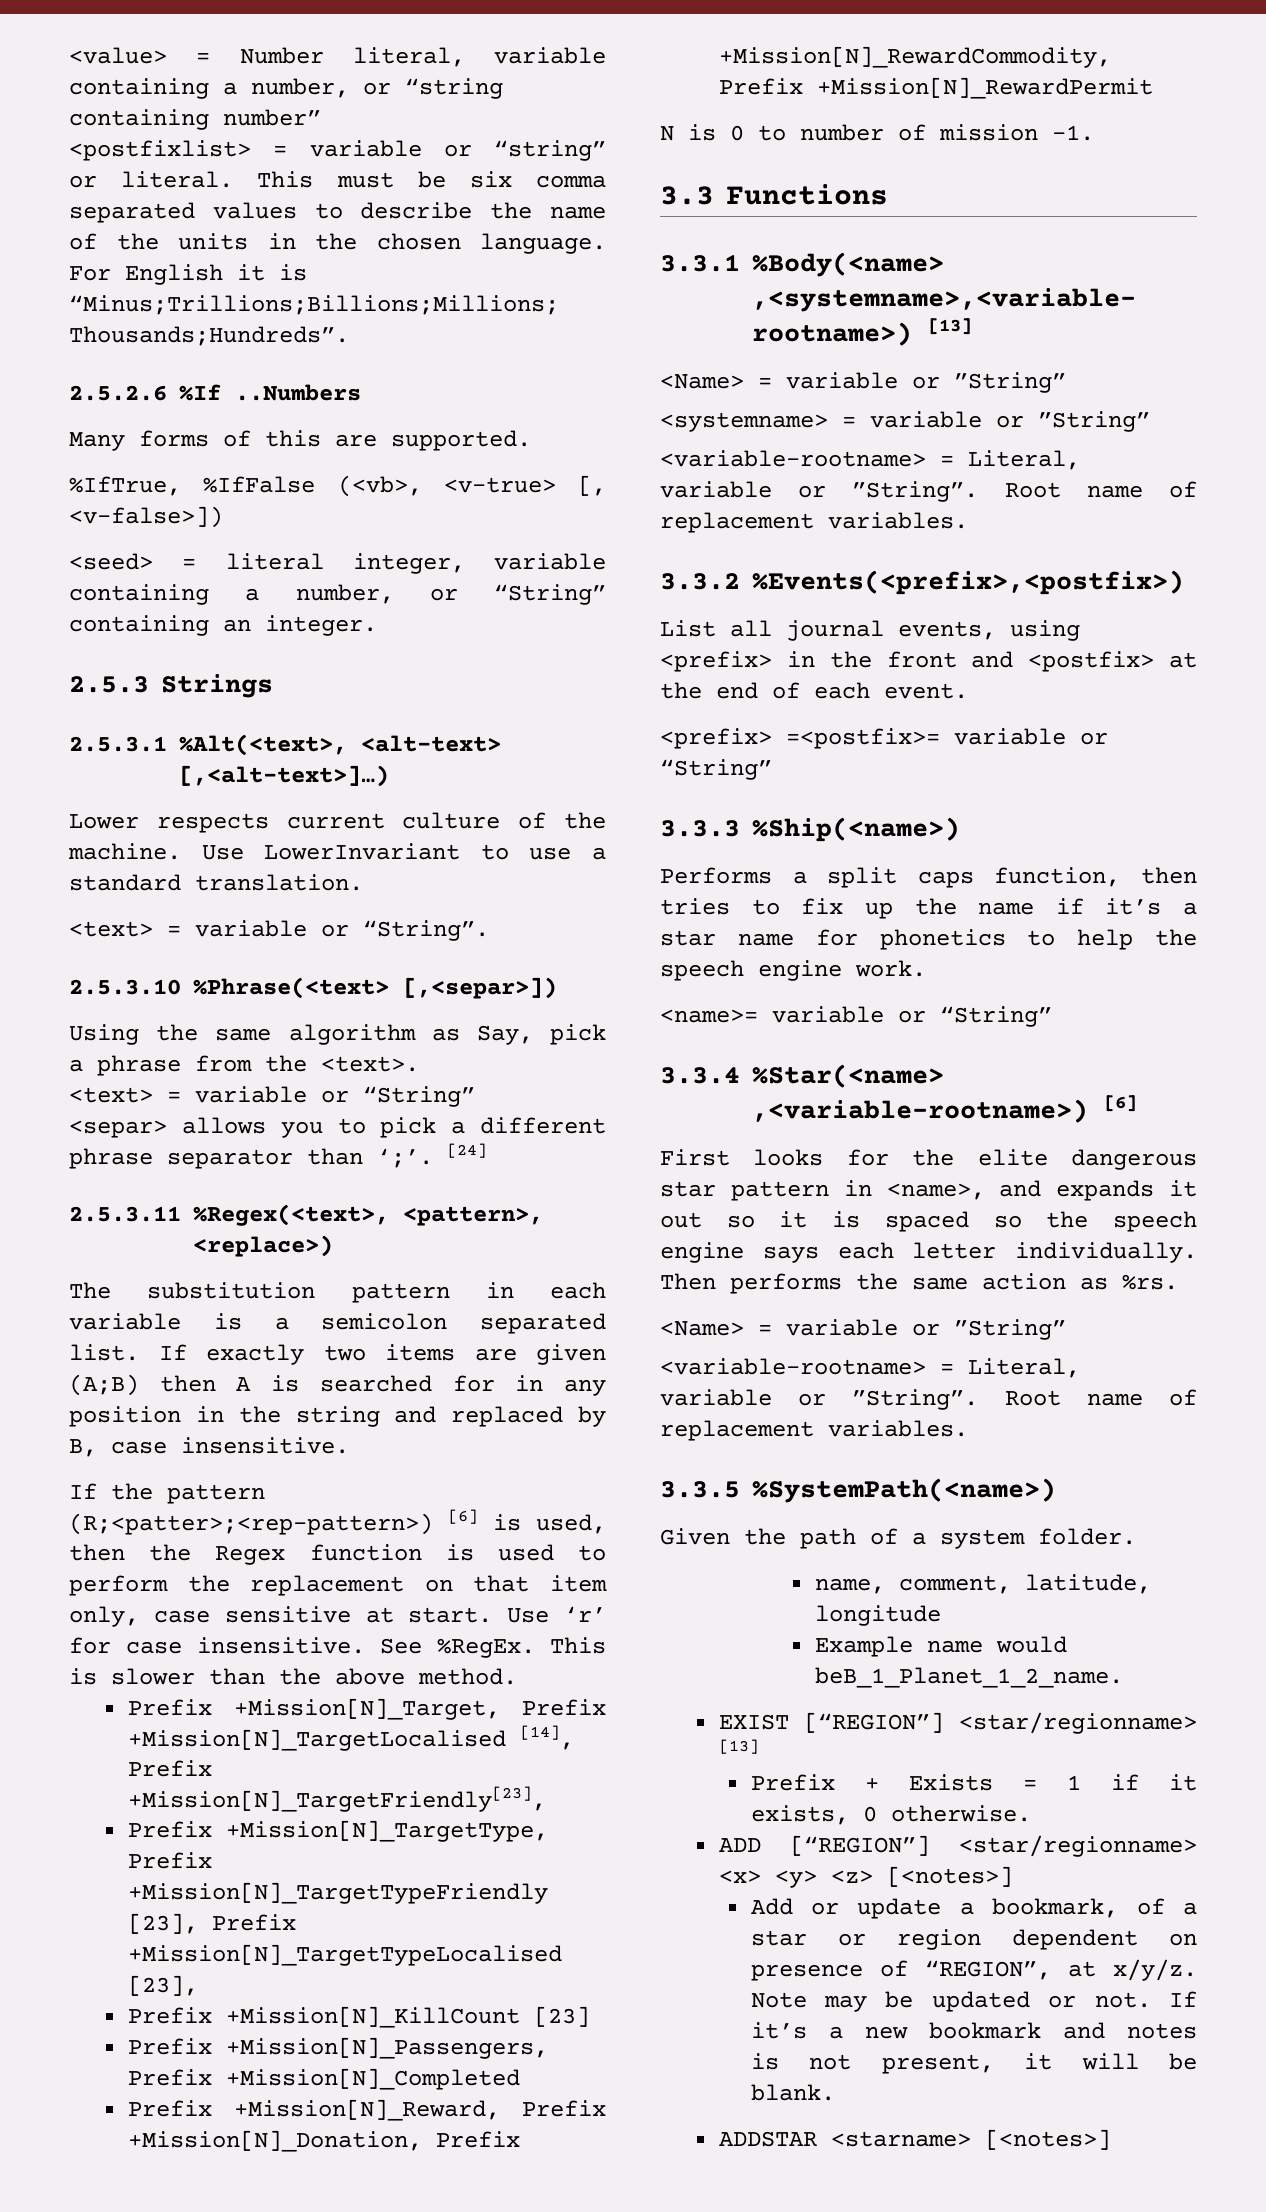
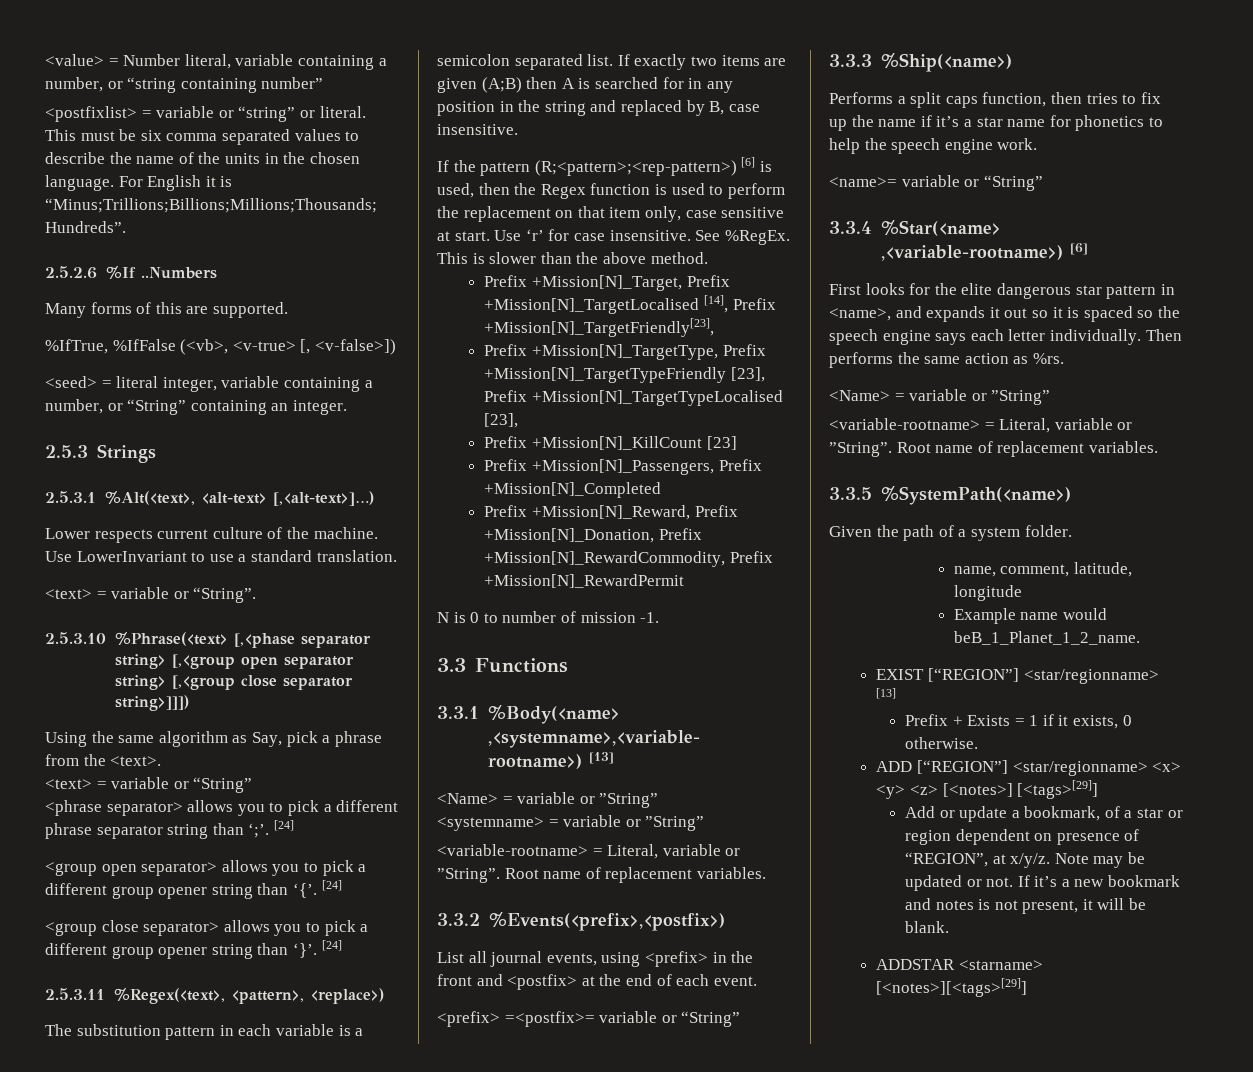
[403,977,557,999] [,<separ>]) -> [233,633,371,648] [114,654,354,669] [114,675,353,690] [114,695,189,711] [,<phase separator string> [,<group open separator string> [,<group close separator string>]]])
[69,1120,167,1138] <separ> -> [45,800,183,816] <phrase separator>
(293, 1159) none -> [167,824,209,839] string
(487, 1150) none -> [45,860,367,876] [45,880,342,899] [45,920,369,936] [45,940,342,959] // <group open separator> allows you to pick a different group opener string than ‘{’. [24] // <group close separator> allows you to pick a different group opener string than ‘}’. [24]
[69,1513,433,1535] (R;<patter>;<rep-pattern>) -> [534,160,737,176] (R;<pattern>;<rep-pattern>)
(1013, 1876) none -> [1017,780,1099,799] [<tags>[29]]
[984,2129,1111,2150] [<notes>] -> [876,978,1028,997] [<notes>][<tags>[29]]

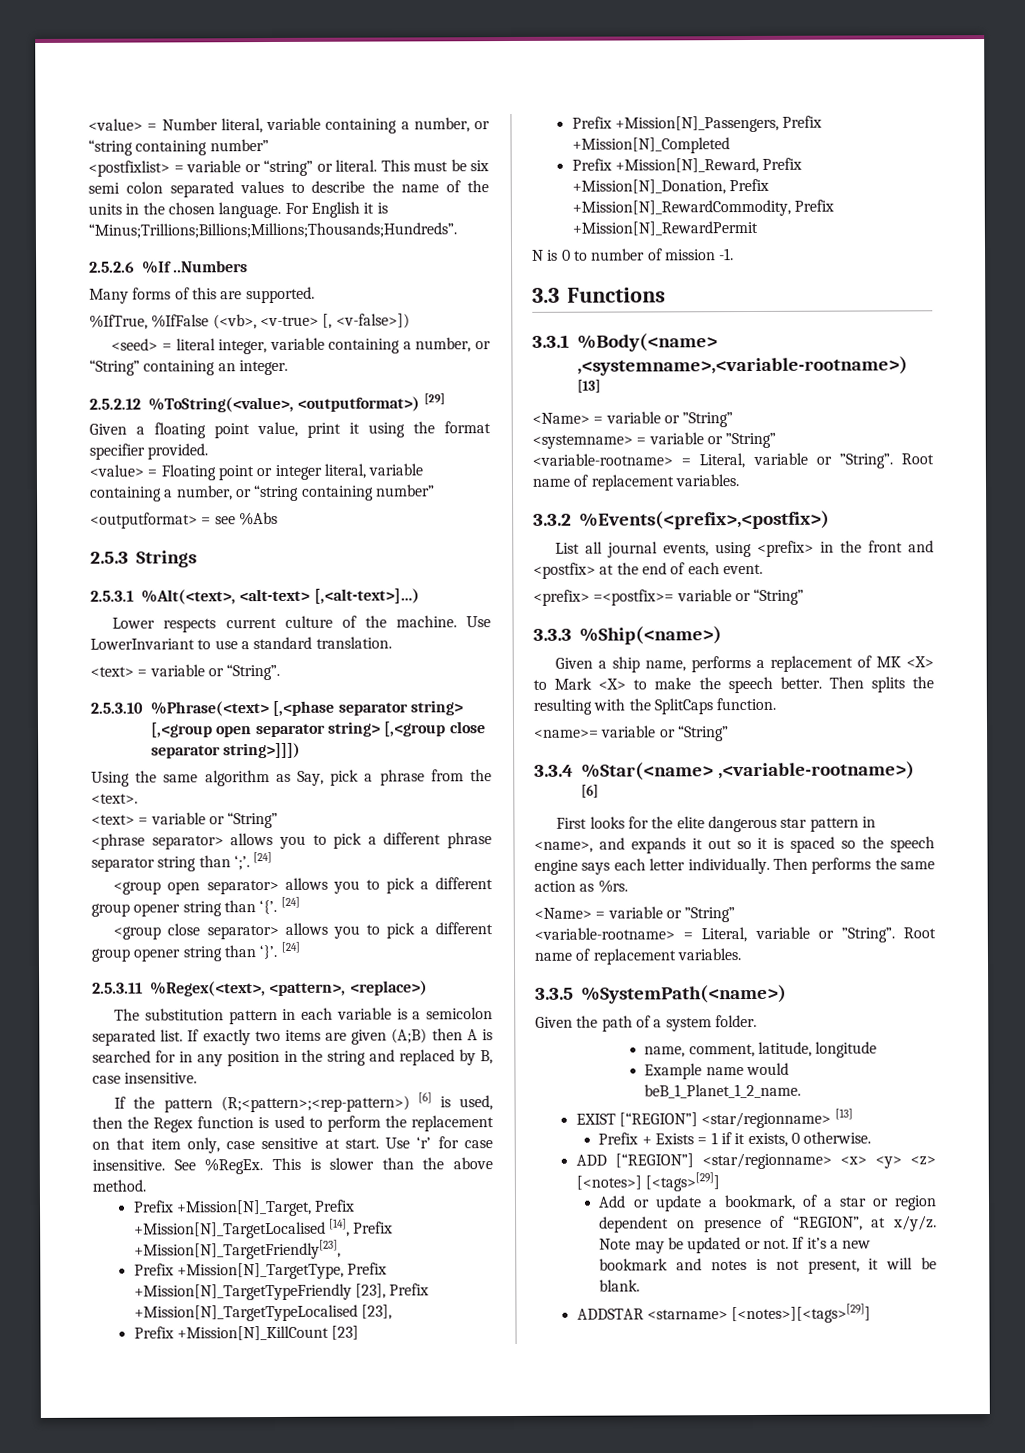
[166,133,218,141] comma -> [88,181,163,194] semi colon
(347, 407) none -> [89,393,445,413] [89,421,491,439] [89,443,209,460] [89,463,424,481] [89,484,435,502] [90,511,278,529] // 2.5.2.12 %ToString(<value>, <outputformat>) [29] // Given a floating point value, print it using the format specifier provided. // <value> = Floating point or integer literal, variable containing a number, or “string containing number” // <outputformat> = see %Abs
[829,92,1161,108] [829,115,1163,131] [829,138,1038,154] Performs a split caps function, then tries to fix up the name if it’s a star name for phonetics to help the speech engine work. -> [555,655,934,673] [533,676,934,694] [533,697,777,715] Given a ship name, performs a replacement of MK <X> to Mark <X> to make the speech better. Then splits the resulting with the SplitCaps function.

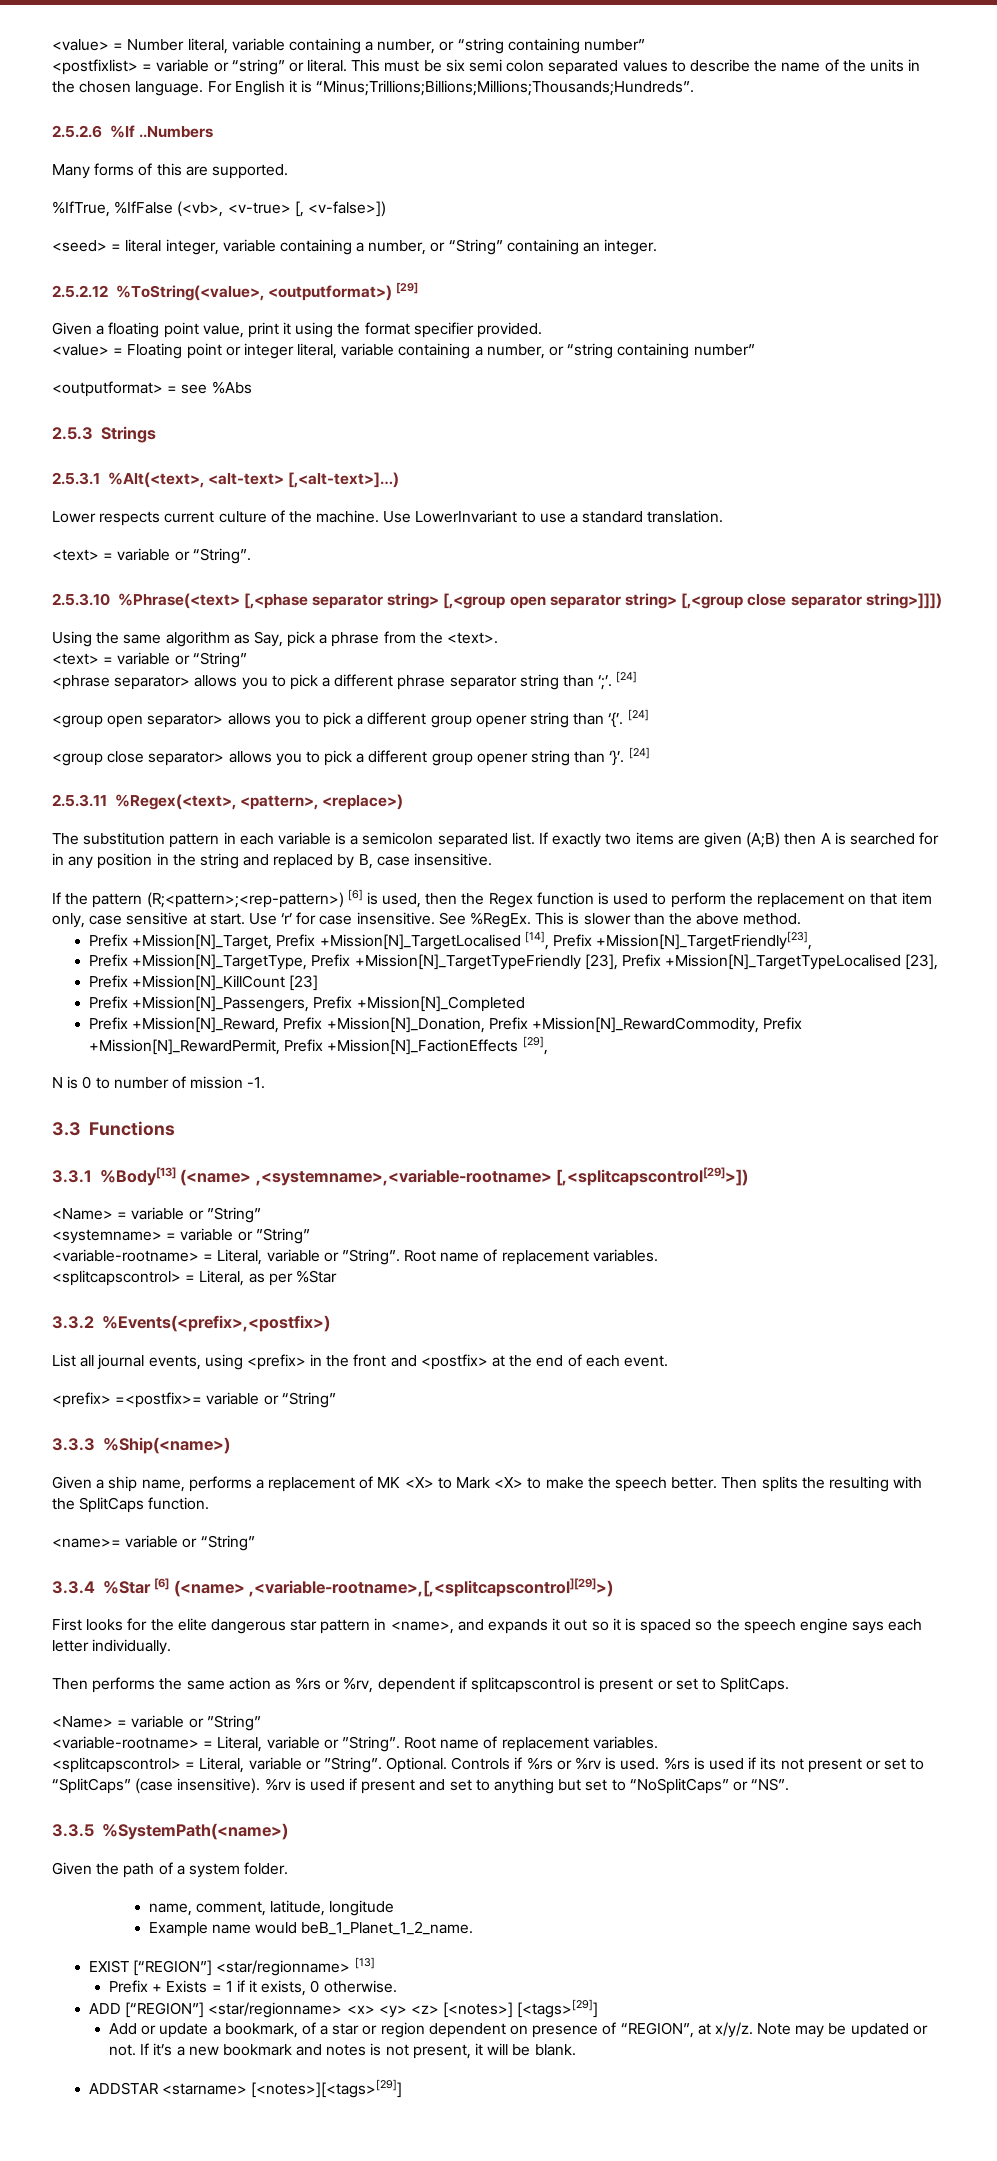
[571,220,758,236] +Mission[N]_RewardPermit -> [88,1036,548,1055] +Mission[N]_RewardPermit, Prefix +Mission[N]_FactionEffects [29],
[577,333,718,352] [577,356,908,376] [577,379,601,393] %Body(<name> ,<systemname>,<variable-rootname>) [13] -> [99,1167,749,1186] %Body[13] (<name> ,<systemname>,<variable-rootname> [,<splitcapscontrol[29]>])
(739, 480) none -> [52,1270,337,1286] // <splitcapscontrol> = Literal, as per %Star
[581,761,915,781] [581,784,599,798] %Star(<name> ,<variable-rootname>) [6] -> [102,1578,614,1597] %Star [6] (<name> ,<variable-rootname>,[,<splitcapscontrol][29]>)
(770, 866) none -> (172, 1647) //
[597,879,628,893] %rs. -> [295,1677,790,1693] %rs or %rv, dependent if splitcapscontrol is present or set to SplitCaps.
(741, 954) none -> [52,1757,925,1773] [52,1778,790,1794] // <splitcapscontrol> = Literal, variable or ”String”. Optional. Controls if %rs or %rv is used. %rs is used if its not present or set to “SplitCaps” (case insensitive). %rv is used if present and set to anything but set to “NoSplitCaps” or “NS”.

